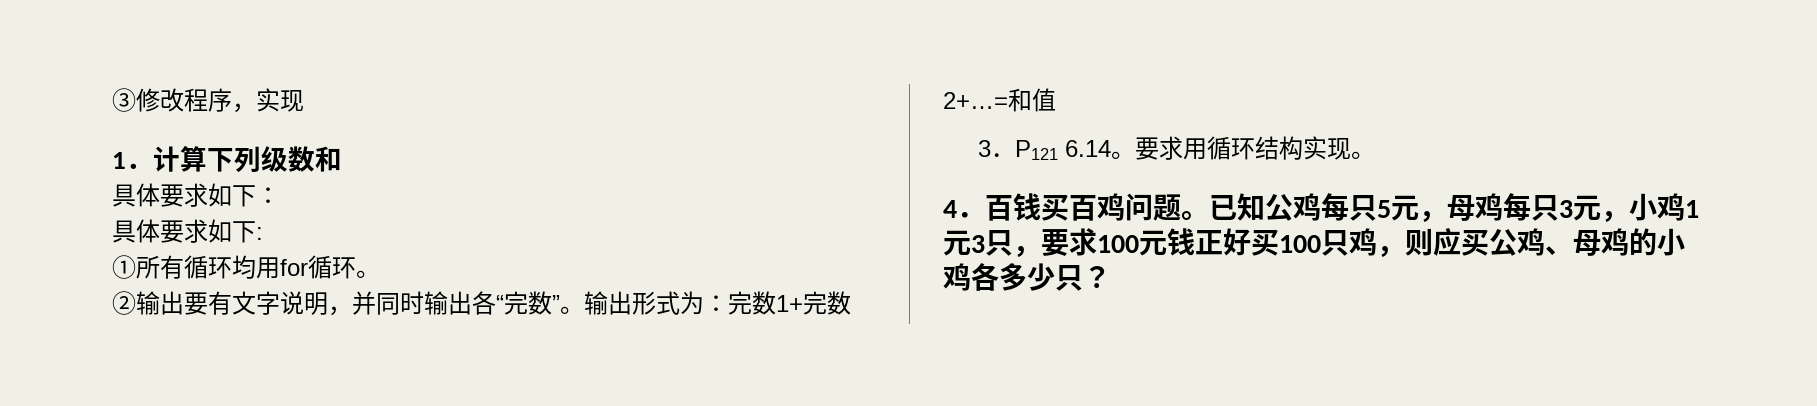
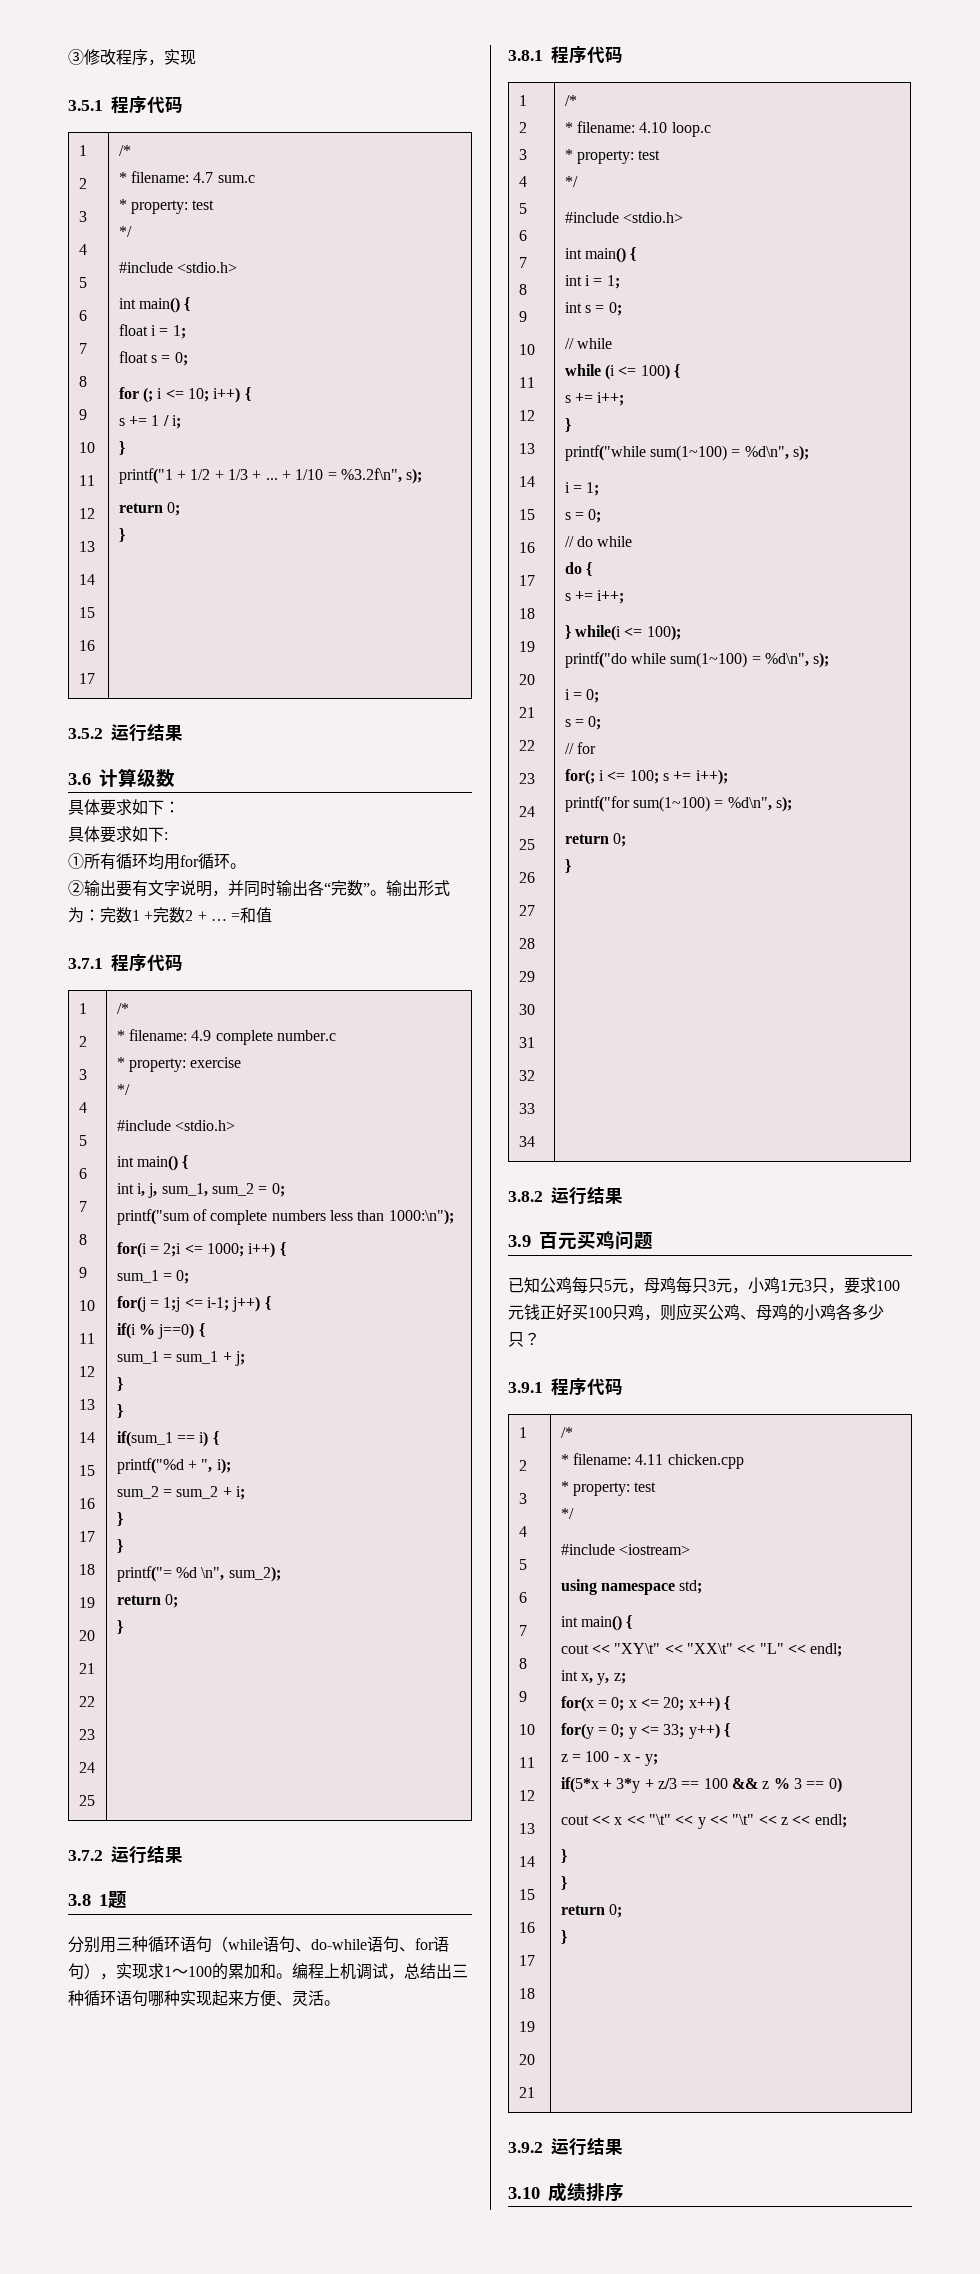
[112,146,261,173] 1．计算下列 -> [68,96,183,114] [78,145,87,156] [78,178,87,189] [78,211,87,222] [78,244,87,255] [78,277,87,288] [78,310,87,321] [78,343,87,354] [78,376,87,387] [78,409,87,420] [78,442,95,453] [78,475,95,486] [78,508,95,519] [78,541,95,552] [78,574,95,585] [78,607,95,618] [78,640,95,651] [78,673,95,684] [118,145,131,156] [118,171,255,183] [118,199,215,214] [118,226,132,237] [118,262,238,273] [118,297,191,313] [118,324,186,339] [118,351,188,366] [118,387,251,403] [118,415,182,429] [118,441,125,455] [118,468,423,484] [118,502,181,516] [118,528,125,542] [68,723,183,742] [68,768,137,787] 3.5.1程序代码 // 1 // 2 // 3 // 4 // 5 // 6 // 7 // 8 // 9 // 10 // 11 // 12 // 13 // 14 // 15 // 16 // 17 | /* // * filename: 4.7 sum.c // * property: test // */ // #include <stdio.h> // int main() { // float i = 1; // float s = 0; // for (; i <= 10; i++) { // s += 1 / i; // } // printf("1 + 1/2 + 1/3 + ... + 1/10 = %3.2f\n", s); // return 0; // } // 3.5.2运行结果 // 3.6计算
[315,146,342,172] 和 -> (175, 778) none
[776,291,851,315] [943,88,1056,112] [978,136,1376,160] [943,193,1097,221] 1+完数2+…=和值 // 3．P121 6.14。要求用循环结构实现。 // 4．百钱买百 -> [132,907,273,923] [68,954,183,972] [78,1003,87,1014] [78,1036,87,1047] [78,1069,87,1080] [78,1102,87,1113] [78,1135,87,1146] [78,1168,87,1179] [78,1201,87,1212] [78,1234,87,1245] [78,1267,87,1278] [78,1300,95,1311] [78,1333,95,1344] [78,1366,95,1377] [78,1399,95,1410] [78,1432,95,1443] [78,1465,95,1476] [78,1498,95,1509] [78,1531,95,1542] [78,1564,95,1575] [78,1597,95,1608] [78,1630,95,1641] [78,1663,95,1674] [78,1696,95,1707] [78,1729,95,1740] [78,1762,95,1773] [78,1795,95,1806] [116,1003,129,1014] [116,1029,337,1045] [116,1057,242,1072] [116,1084,130,1095] [116,1120,236,1131] [116,1155,189,1171] [116,1183,285,1198] [116,1209,454,1225] [116,1242,286,1258] [116,1270,190,1284] [116,1296,271,1312] [116,1323,205,1339] [116,1351,246,1366] [116,1377,123,1391] [116,1404,123,1418] [116,1431,219,1447] [116,1458,231,1474] [116,1486,246,1500] [116,1512,123,1526] [116,1539,123,1553] [116,1566,281,1582] [116,1594,179,1608] [116,1620,123,1634] [68,1845,183,1864] [68,1891,127,1909] [68,1936,449,1953] [68,1963,468,1980] [68,1990,340,2007] [508,46,623,64] [518,95,527,106] [518,122,527,133] [518,149,527,160] [518,176,527,187] [518,203,527,214] [518,230,527,241] [518,257,527,268] [518,284,527,295] [518,311,527,322] [518,344,535,355] [518,377,535,388] [518,410,535,421] [518,443,535,454] [518,476,535,487] [518,509,535,520] [518,542,535,553] [518,575,535,586] [518,608,535,619] [518,641,535,652] [518,674,535,685] [518,707,535,718] [518,740,535,751] [518,773,535,784] [518,806,535,817] [518,839,535,850] [518,872,535,883] [518,905,535,916] [518,938,535,949] [518,971,535,982] [518,1004,535,1015] [518,1037,535,1048] [518,1070,535,1081] [518,1103,535,1114] [518,1136,535,1147] [564,95,577,106] [564,121,711,137] [564,149,661,164] [564,176,578,187] [564,212,684,223] [564,247,637,263] [564,275,620,289] [564,302,622,316] [564,338,613,349] [564,364,681,380] [564,392,625,406] [564,418,571,432] [564,445,810,461] [564,482,600,496] [564,509,602,523] [564,536,633,547] [564,562,593,576] [564,590,625,604] [564,625,681,641] [564,652,830,668] [564,689,600,703] [564,716,602,730] [564,742,597,754] [564,769,728,785] [564,796,793,812] [564,833,627,847] [564,859,571,873] [508,1186,623,1205] [508,1231,596,1250] 1 +完数2 + … =和值 // 3.7.1程序代码 // 1 // 2 // 3 // 4 // 5 // 6 // 7 // 8 // 9 // 10 // 11 // 12 // 13 // 14 // 15 // 16 // 17 // 18 // 19 // 20 // 21 // 22 // 23 // 24 // 25 | /* // * filename: 4.9 complete number.c // * property: exercise // */ // #include <stdio.h> // int main() { // int i, j, sum_1, sum_2 = 0; // printf("sum of complete numbers less than 1000:\n"); // for(i = 2;i <= 1000; i++) { // sum_1 = 0; // for(j = 1;j <= i-1; j++) { // if(i % j==0) { // sum_1 = sum_1 + j; // } // } // if(sum_1 == i) { // printf("%d + ", i); // sum_2 = sum_2 + i; // } // } // printf("= %d \n", sum_2); // return 0; // } // 3.7.2运行结果 // 3.8 1题 // 分别用三种循环语句（while语句、do-while语句、for语句），实现求1～100的累加和。编程上机调试，总结出三种循环语句哪种实现起来方便、灵活。 // 3.8.1程序代码 // 1 // 2 // 3 // 4 // 5 // 6 // 7 // 8 // 9 // 10 // 11 // 12 // 13 // 14 // 15 // 16 // 17 // 18 // 19 // 20 // 21 // 22 // 23 // 24 // 25 // 26 // 27 // 28 // 29 // 30 // 31 // 32 // 33 // 34 | /* // * filename: 4.10 loop.c // * property: test // */ // #include <stdio.h> // int main() { // int i = 1; // int s = 0; // // while // while (i <= 100) { // s += i++; // } // printf("while sum(1~100) = %d\n", s); // i = 1; // s = 0; // // do while // do { // s += i++; // } while(i <= 100); // printf("do while sum(1~100) = %d\n", s); // i = 0; // s = 0; // // for // for(; i <= 100; s += i++); // printf("for sum(1~100) = %d\n", s); // return 0; // } // 3.8.2运行结果 // 3.9百元买
[1181,210,1209,221] 。 -> (653, 1241) //
(1111, 277) none -> [508,1378,623,1396] [518,1427,527,1438] [518,1460,527,1471] [518,1493,527,1504] [518,1526,527,1537] [518,1559,527,1570] [518,1592,527,1603] [518,1625,527,1636] [518,1658,527,1669] [518,1691,527,1702] [518,1724,535,1735] [518,1757,535,1768] [518,1790,535,1801] [518,1823,535,1834] [518,1856,535,1867] [518,1889,535,1900] [518,1922,535,1933] [518,1955,535,1966] [518,1988,535,1999] [518,2021,535,2032] [518,2054,535,2065] [518,2087,535,2098] [560,1427,573,1438] [560,1453,744,1469] [560,1481,657,1496] [560,1508,574,1519] [560,1544,691,1555] [560,1579,703,1595] [560,1615,633,1631] [560,1643,843,1657] [560,1670,626,1685] [560,1696,730,1712] [560,1723,730,1739] [560,1751,658,1766] [560,1777,842,1793] [560,1814,847,1829] [560,1849,567,1863] [560,1876,567,1890] [560,1904,623,1918] [560,1930,567,1944] [508,2137,623,2156] [508,2182,624,2202] // 3.9.1程序代码 // 1 // 2 // 3 // 4 // 5 // 6 // 7 // 8 // 9 // 10 // 11 // 12 // 13 // 14 // 15 // 16 // 17 // 18 // 19 // 20 // 21 | /* // * filename: 4.11 chicken.cpp // * property: test // */ // #include <iostream> // using namespace std; // int main() { // cout << "XY\t" << "XX\t" << "L" << endl; // int x, y, z; // for(x = 0; x <= 20; x++) { // for(y = 0; y <= 33; y++) { // z = 100 - x - y; // if(5*x + 3*y + z/3 == 100 && z % 3 == 0) // cout << x << "\t" << y << "\t" << z << endl; // } // } // return 0; // } // 3.9.2运行结果 // 3.10成绩排序

